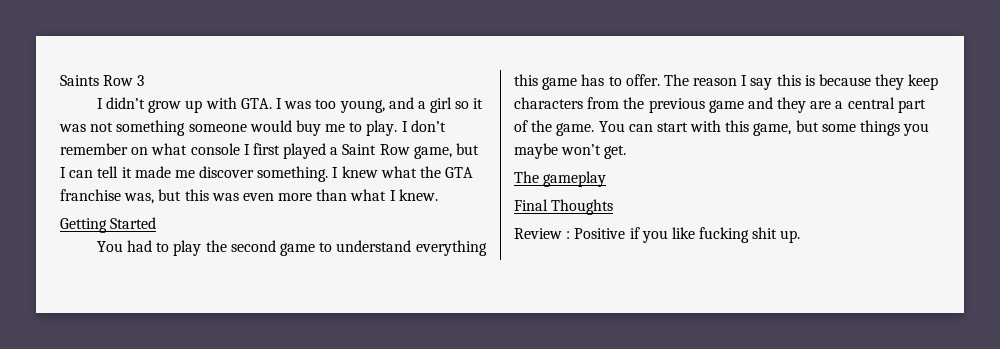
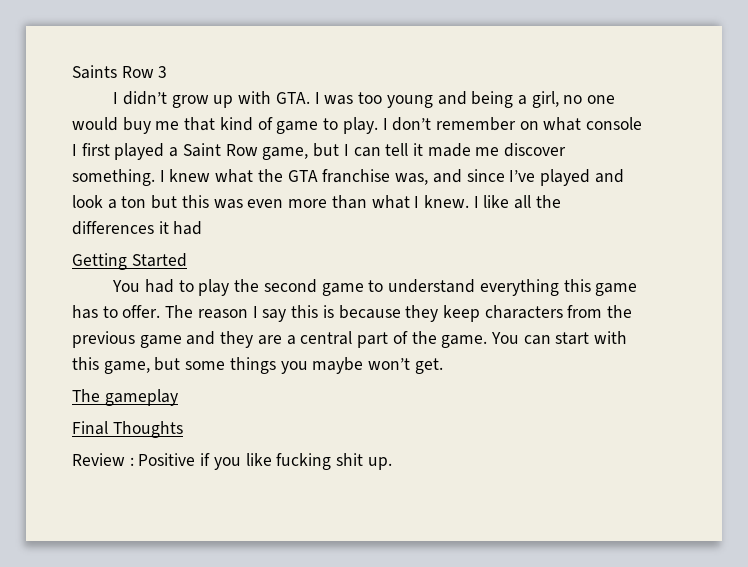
[339,97,484,113] [59,120,346,136] young, and a girl so it was not something someone would buy me -> [386,91,616,108] [72,117,319,134] young and being a girl, no one would buy me that kind of game
(155, 198) none -> [432,169,624,186] [72,195,147,209] and since I’ve played and look a ton
(438, 195) none -> [473,195,561,209] [72,221,203,235] I like all the differences it had

